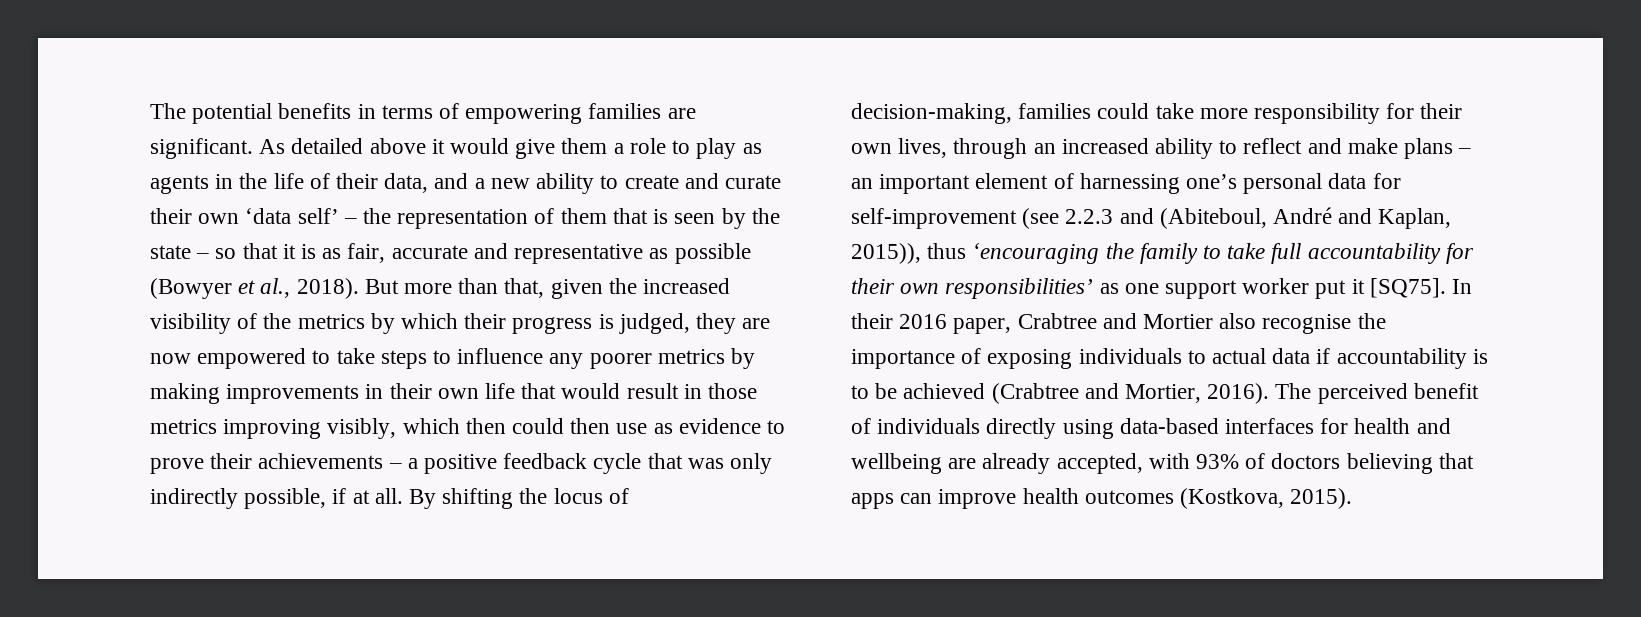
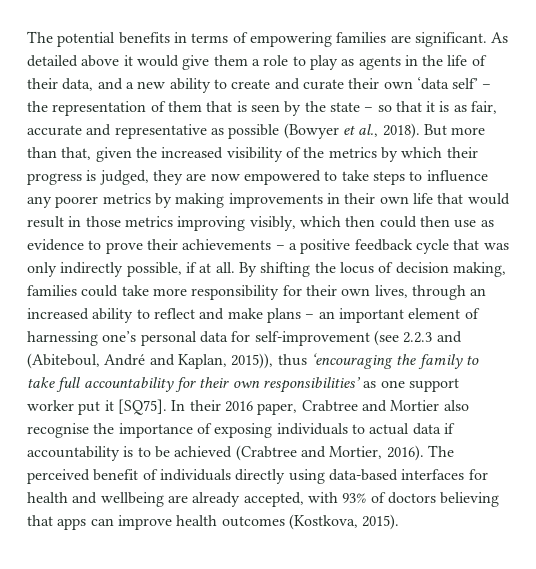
[851,103,1012,124] decision-making, -> [395,262,506,277] decision making,

